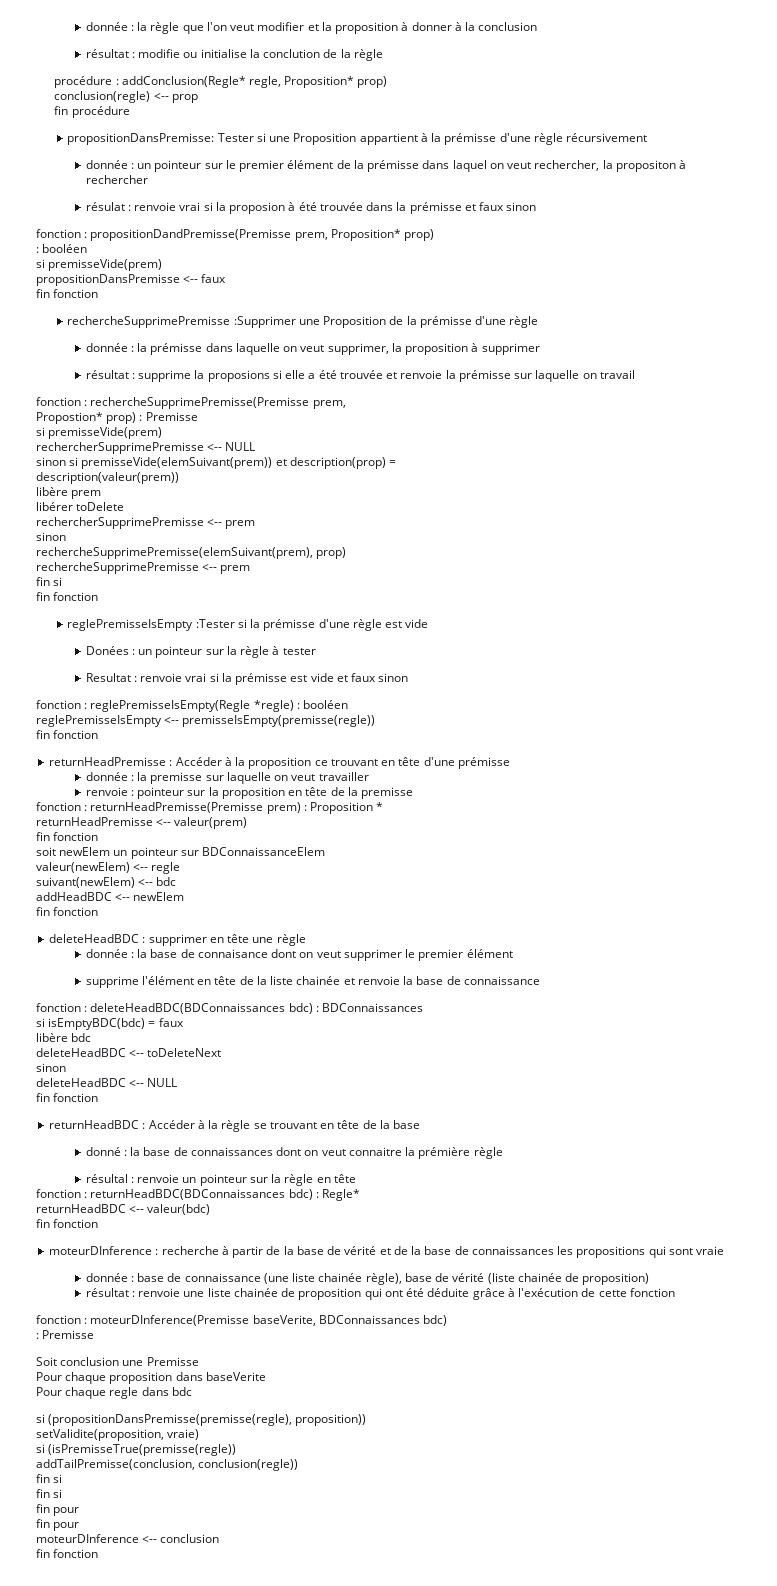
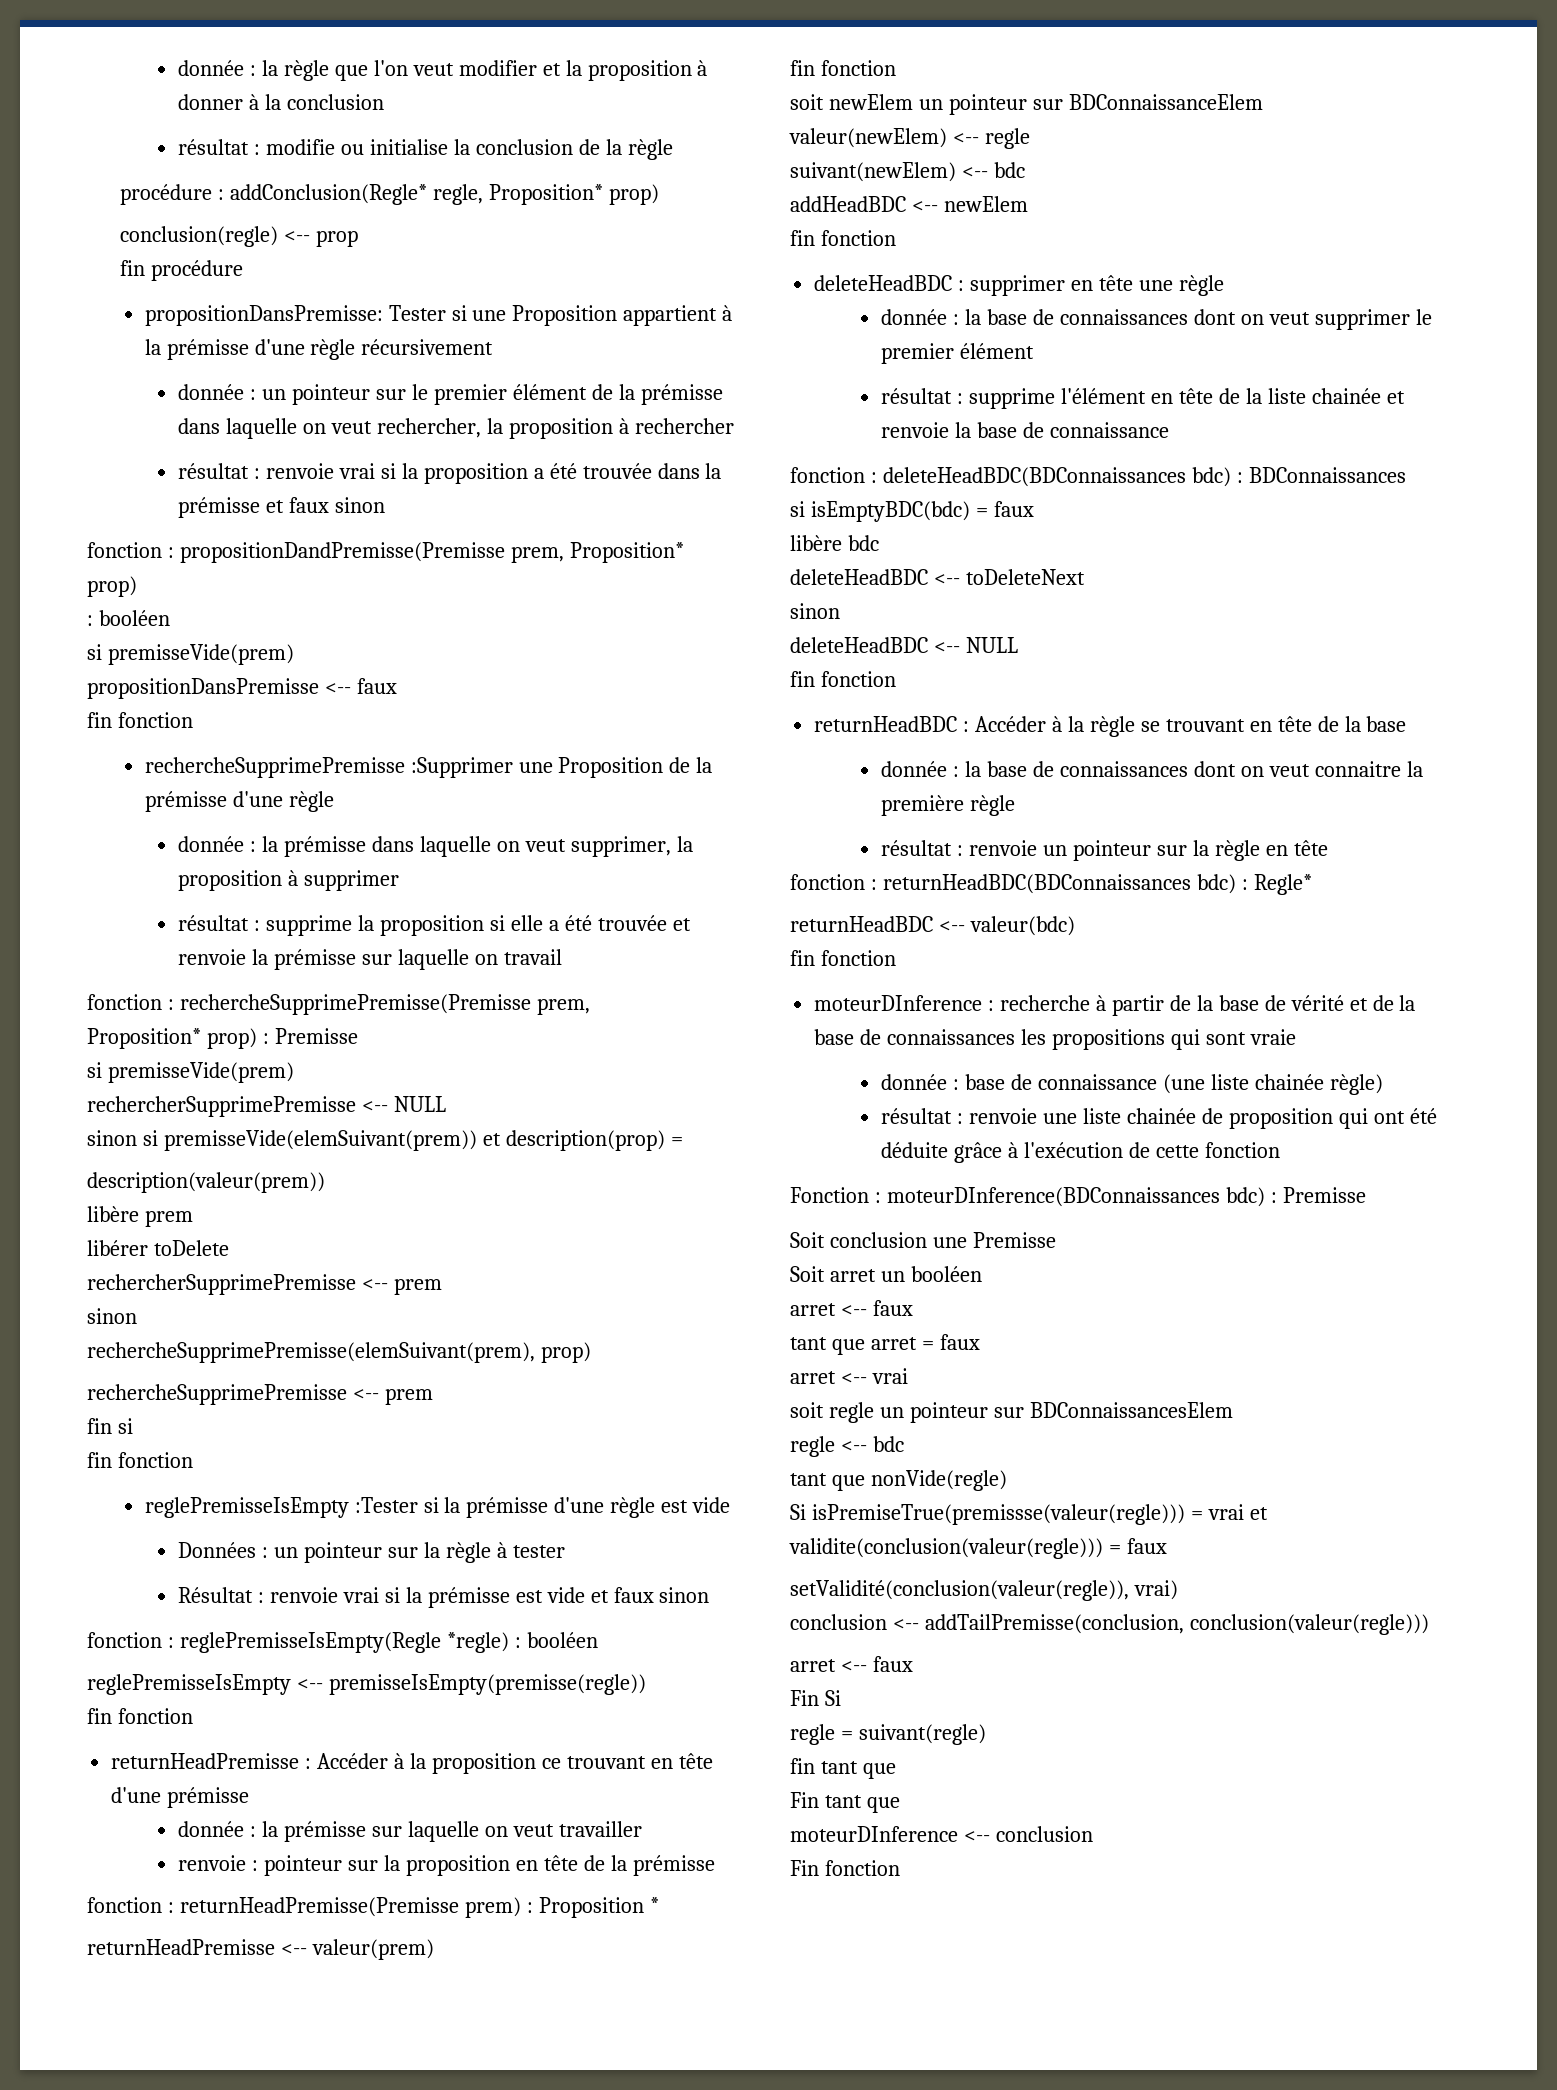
[263,49,321,58] conclution -> [475,139,573,155] conclusion
[452,160,487,172] laquel -> [226,418,298,439] laquelle
[615,160,676,172] propositon -> [508,418,613,439] proposition
[85,202,296,214] résulat : renvoie vrai si la proposion à -> [178,463,544,484] résultat : renvoie vrai si la proposition a
[207,370,270,382] proposions -> [379,915,484,936] proposition
[36,412,103,424] Propostion* -> [87,1028,201,1049] Proposition*
[85,646,129,655] Donées -> [178,1542,257,1558] Données
[85,673,131,682] Resultat -> [178,1587,254,1603] Résultat
[150,772,203,784] premisse -> [283,1821,366,1842] prémisse
[361,787,414,799] premisse -> [632,1855,715,1876] prémisse
[197,949,268,958] connaisance -> [1059,309,1188,325] connaissances
(513, 953) none -> [881,388,964,404] résultat :
[85,1147,121,1156] donné -> [881,761,948,777] donnée
[418,1147,503,1159] [85,1174,128,1183] prémière règle // résultal -> [881,795,1016,816] [881,840,953,856] première règle // résultat
[365,1273,650,1285] règle), base de vérité (liste chainée de proposition) -> [1329,1074,1383,1095] règle)
[36,1315,448,1326] fonction : moteurDInference(Premisse baseVerite, BDConnaissances bdc) // -> [790,1187,1265,1207] Fonction : moteurDInference(BDConnaissances bdc)
[36,1372,266,1384] [36,1387,192,1399] [36,1414,367,1426] [36,1429,200,1441] [36,1444,237,1456] [36,1459,299,1471] [36,1474,63,1483] [36,1489,63,1498] [36,1504,80,1516] [36,1519,80,1531] Pour chaque proposition dans baseVerite // Pour chaque regle dans bdc // si (propositionDansPremisse(premisse(regle), proposition)) // setValidite(proposition, vraie) // si (isPremisseTrue(premisse(regle)) // addTailPremisse(conclusion, conclusion(regle)) // fin si // fin si // fin pour // fin pour -> [790,1266,982,1282] [790,1300,913,1316] [790,1334,980,1355] [790,1368,908,1384] [790,1402,1233,1423] [790,1436,904,1457] [790,1470,1007,1491] [790,1504,1268,1525] [789,1538,1167,1559] [790,1580,1178,1601] [790,1614,1429,1635] [790,1656,913,1672] [790,1690,841,1706] [790,1724,986,1745] [790,1758,896,1779] [790,1792,900,1813] Soit arret un booléen // arret <-- faux // tant que arret = faux // arret <-- vrai // soit regle un pointeur sur BDConnaissancesElem // regle <-- bdc // tant que nonVide(regle) // Si isPremiseTrue(premissse(valeur(regle))) = vrai et validite(conclusion(valeur(regle))) = faux // setValidité(conclusion(valeur(regle)), vrai) // conclusion <-- addTailPremisse(conclusion, conclusion(valeur(regle))) // arret <-- faux // Fin Si // regle = suivant(regle) // fin tant que // Fin tant que
[36,1549,50,1558] fin -> [790,1860,819,1876] Fin

